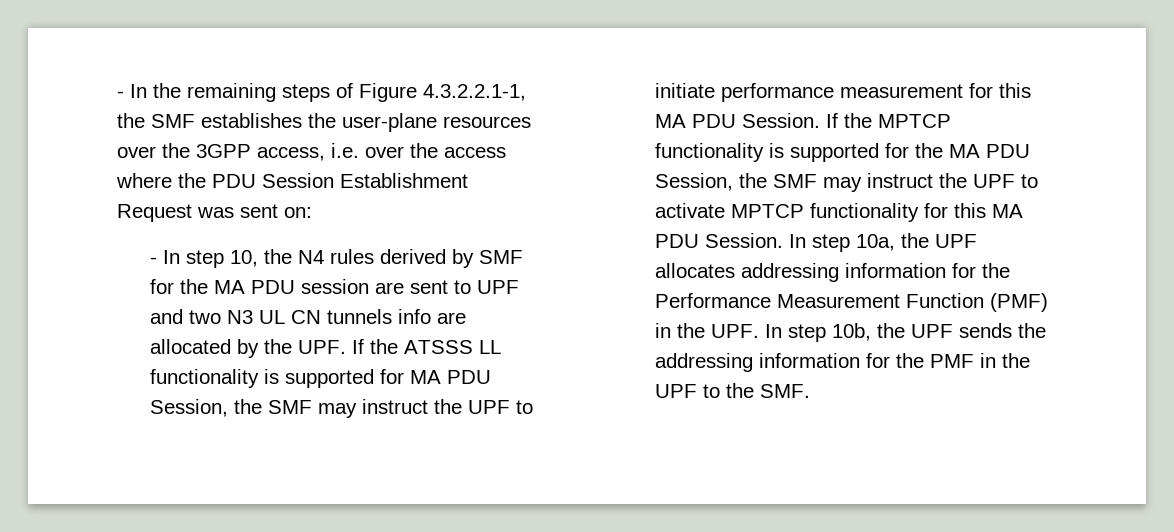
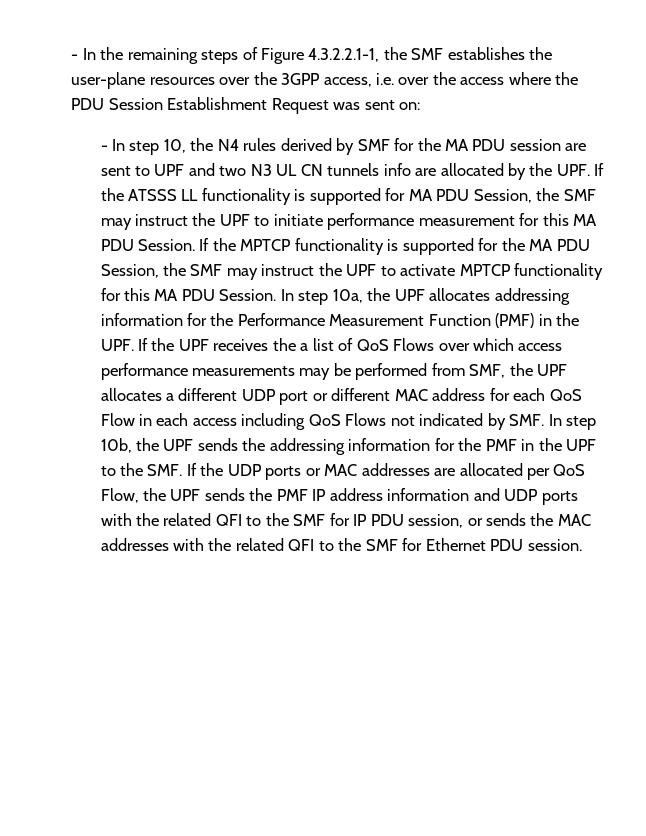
(759, 331) none -> [138,338,563,351] [100,363,568,380] [100,388,582,405] [100,413,545,430] If the UPF receives the a list of QoS Flows over which access performance measurements may be performed from SMF, the UPF allocates a different UDP port or different MAC address for each QoS Flow in each access including QoS Flows not indicated by SMF.
(810, 391) none -> [186,463,586,480] [100,488,578,505] [100,513,591,528] [100,538,582,551] If the UDP ports or MAC addresses are allocated per QoS Flow, the UPF sends the PMF IP address information and UDP ports with the related QFI to the SMF for IP PDU session, or sends the MAC addresses with the related QFI to the SMF for Ethernet PDU session.

